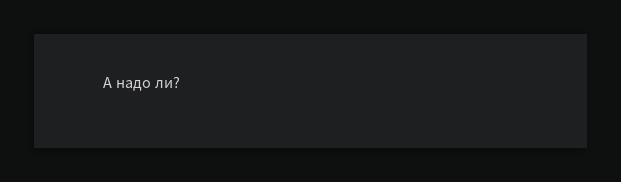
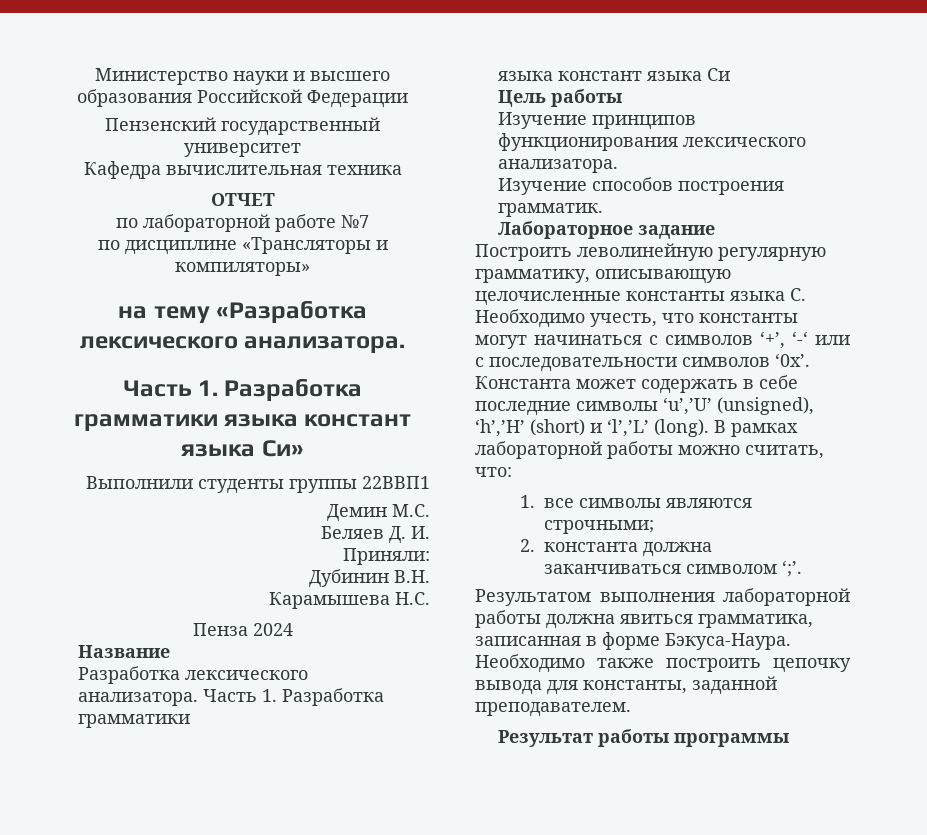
[103,76,180,91] А надо ли? -> [95,68,390,85] [77,89,408,108] [105,117,380,136] [184,143,301,157] [83,161,402,180] [210,193,275,206] [116,214,369,232] [97,237,388,255] [175,262,310,276] [118,300,367,323] [79,336,406,353] [122,378,363,401] [73,414,412,431] [181,440,304,457] [86,476,430,494] [327,504,430,522] [321,526,430,544] [343,548,430,565] [309,569,430,588] [269,592,430,609] [192,623,293,636] [77,645,170,658] [77,666,308,684] [77,688,384,706] [77,714,190,728] [497,68,730,81] [497,89,622,107] [497,112,696,130] [497,133,806,152] [497,159,618,173] [497,177,784,195] [497,203,603,217] [497,221,715,239] [475,243,826,261] [475,269,731,284] [475,288,806,306] [475,309,798,328] [475,331,850,349] [475,353,810,372] [475,375,798,394] [475,397,814,416] [475,419,798,437] [475,441,824,459] [475,467,512,477] [520,495,753,508] [544,520,655,534] [520,539,713,557] [544,560,803,577] [475,588,850,606] [475,610,813,629] [475,632,791,650] [475,654,851,673] [475,676,777,695] [475,702,631,717] [497,729,789,747] Министерство науки и высшего образования Российской Федерации // Пензенский государственный университет // Кафедра вычислительная техника // ОТЧЕТ // по лабораторной работе №7 // по дисциплине «Трансляторы и компиляторы» // на тему «Разработка лексического анализатора. // Часть 1. Разработка грамматики языка констант языка Си» // Выполнили студенты группы 22ВВП1 // Демин М.С. // Беляев Д. И. // Приняли: // Дубинин В.Н. // Карамышева Н.С. // Пенза 2024 // Название // Разработка лексического анализатора. Часть 1. Разработка грамматики // языка констант языка Си // Цель работы // Изучение принципов функционирования лексического анализатора. // Изучение способов построения грамматик. // Лабораторное задание // Построить леволинейную регулярную грамматику, описывающую целочисленные константы языка С. Необходимо учесть, что константы могут начинаться с символов ‘+’, ‘-‘ или с последовательности символов ‘0x’. Константа может содержать в себе последние символы ‘u’,’U’ (unsigned), ‘h’,’H’ (short) и ‘l’,’L’ (long). В рамках лабораторной работы можно считать, что: // 1. все символы являются строчными; // 2. константа должна заканчиваться символом ‘;’. // Результатом выполнения лабораторной работы должна явиться грамматика, записанная в форме Бэкуса-Наура. Необходимо также построить цепочку вывода для константы, заданной преподавателем. // Результат работы программы

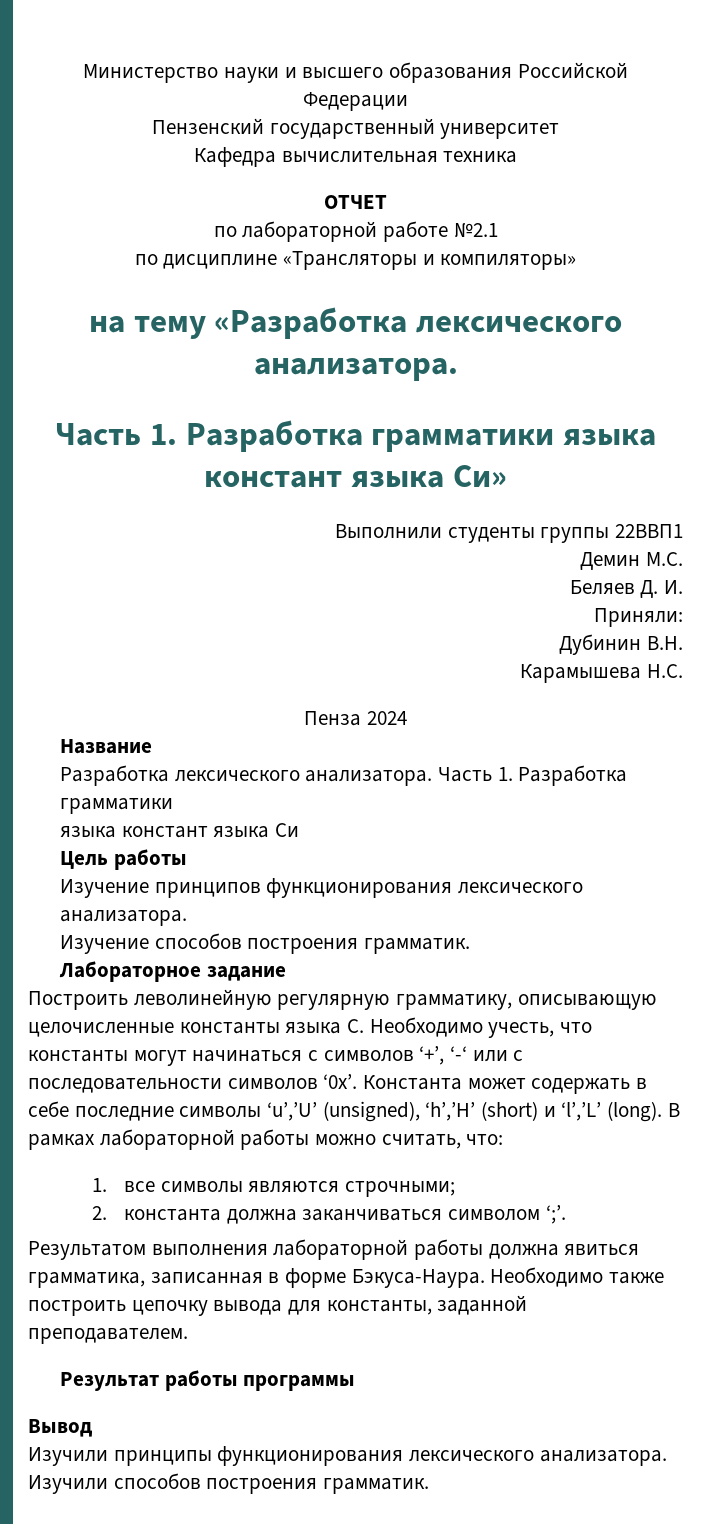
[341,215,369,228] №7 -> [453,223,498,238] №2.1
(789, 740) none -> [28,1419,92,1437] [28,1446,667,1466] [28,1473,430,1494] // Вывод // Изучили принципы функционирования лексического анализатора. Изучили способов построения грамматик.

